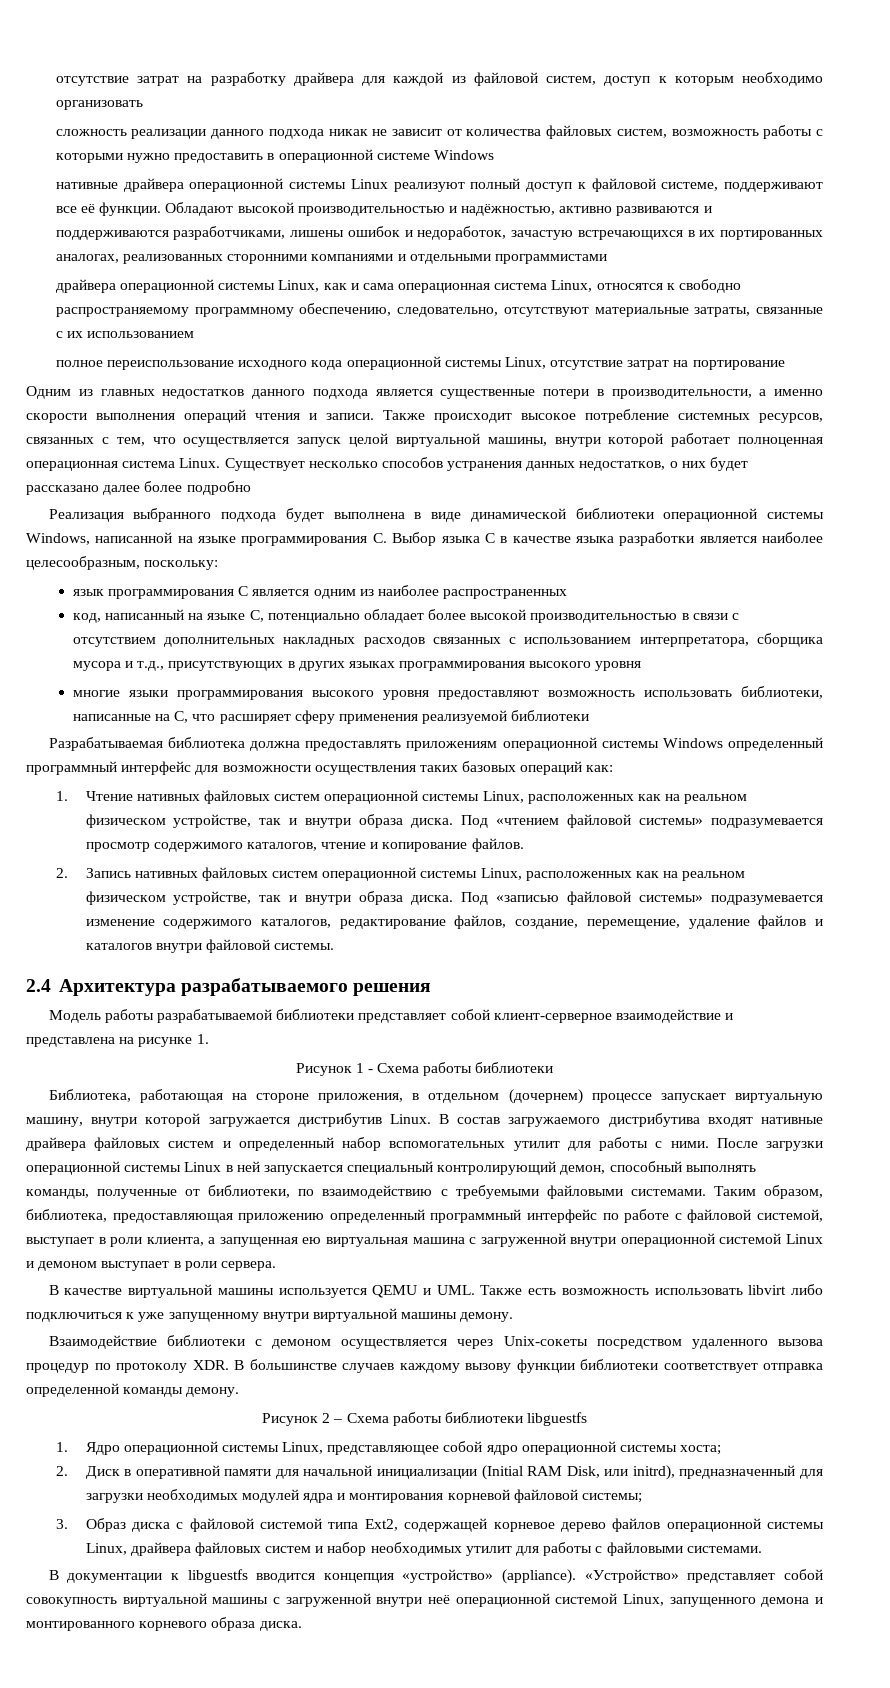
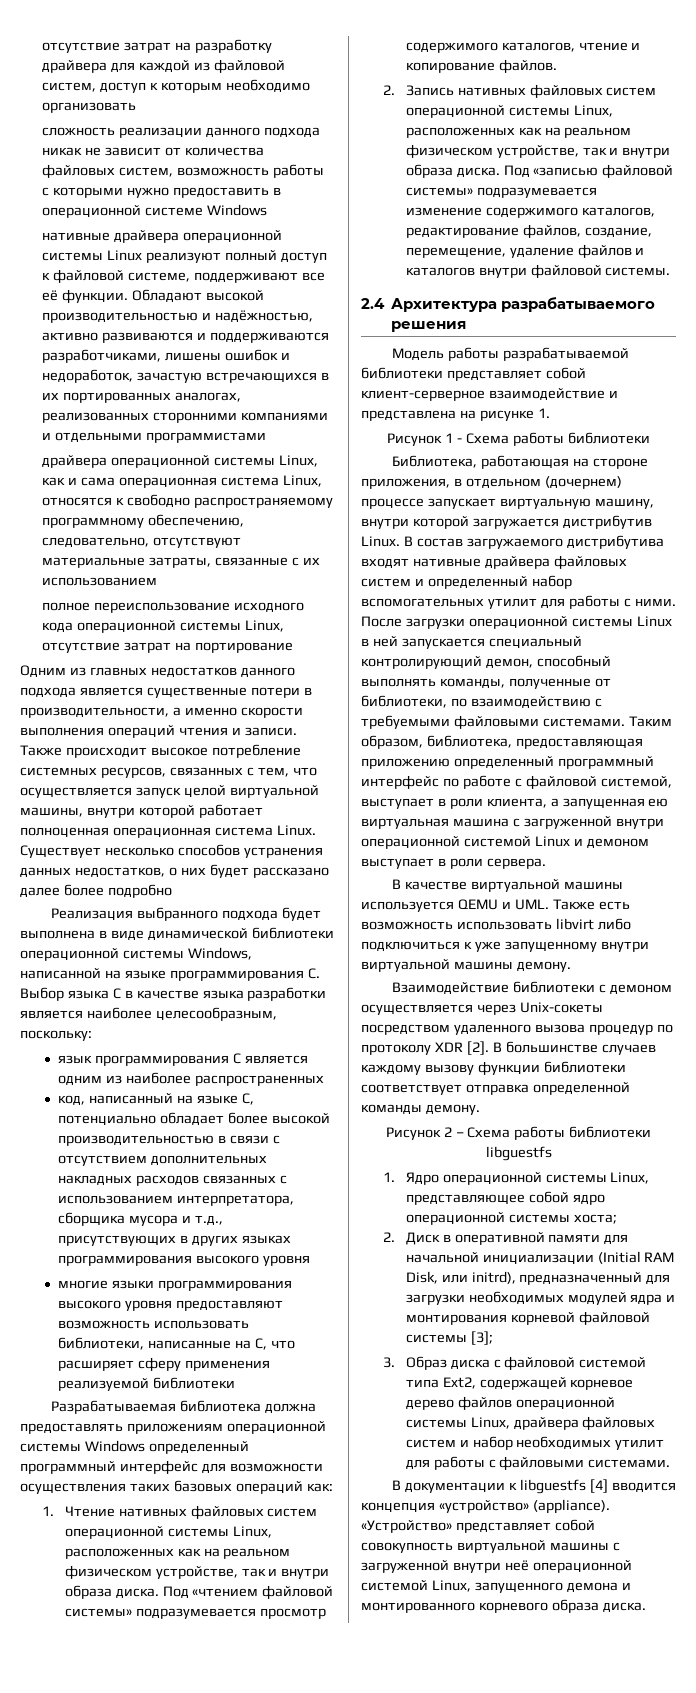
[192,1360,229,1370] XDR. -> [434,1041,489,1055] XDR [2].
[582,1493,643,1503] системы; -> [405,1331,493,1345] системы [3];
(248, 1576) none -> [589,1479,608,1493] [4]

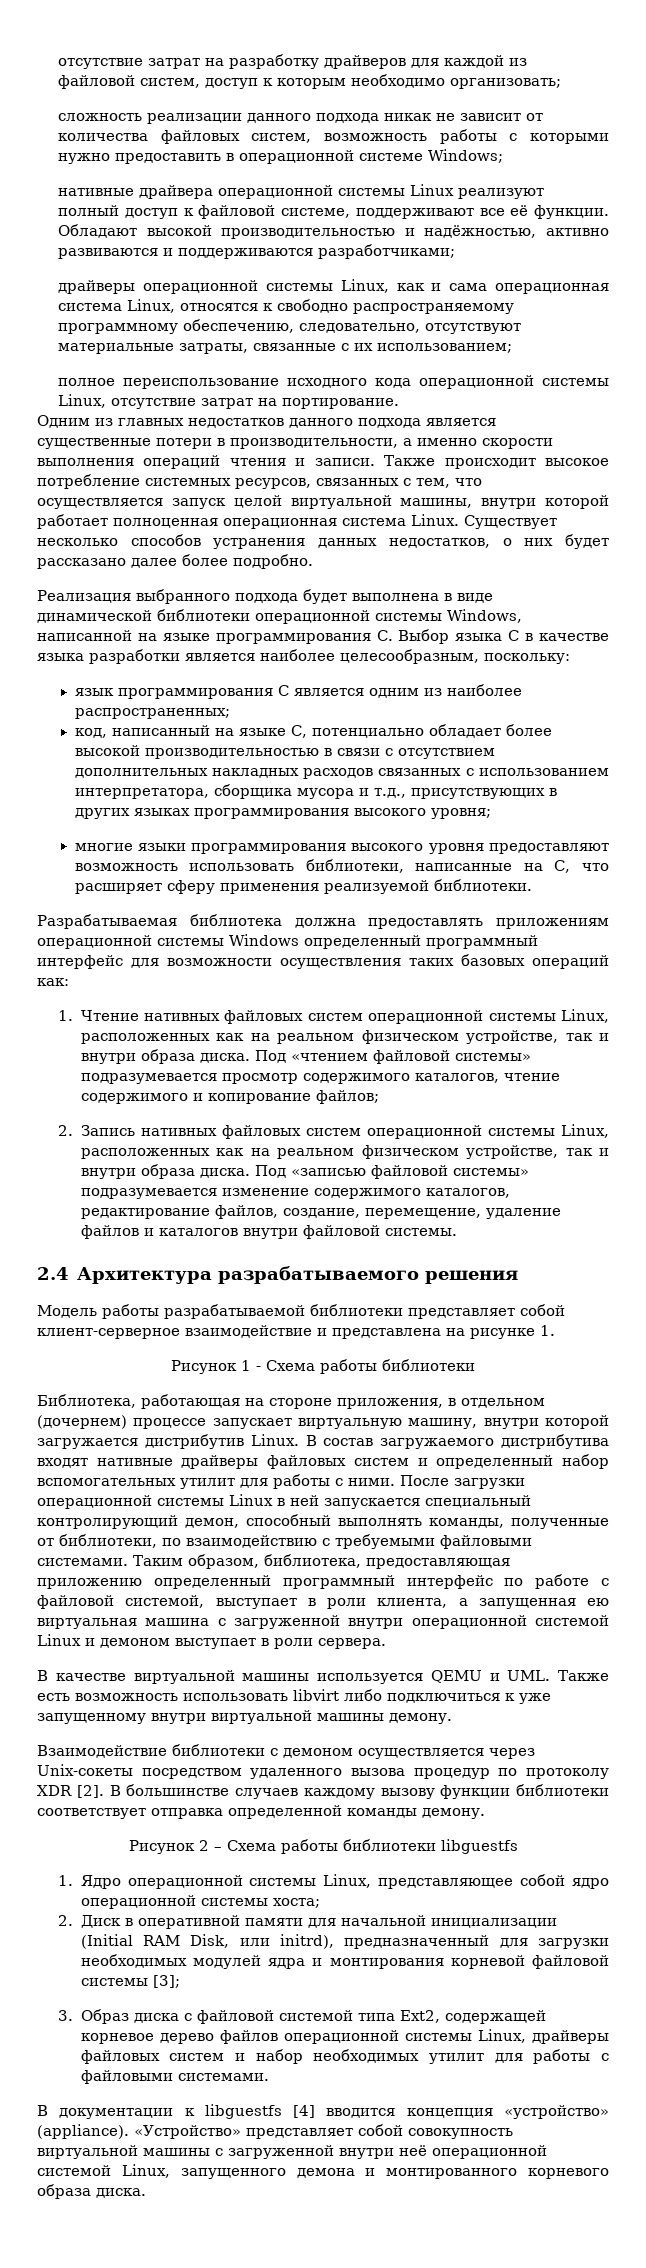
[42,60,108,73] драйвера -> [324,55,407,69] драйверов
[42,102,137,113] организовать -> [450,78,562,89] организовать;
[207,204,268,216] Windows -> [428,149,504,163] Windows;
[42,349,291,363] [42,369,330,383] [42,392,242,403] [42,412,329,423] [42,432,267,443] [42,455,108,468] разработчиками, лишены ошибок и недоработок, зачастую встречающихся в их портированных аналогах, реализованных сторонними компаниями и отдельными программистами // драйвера -> [318,244,456,259] [58,280,136,294] разработчиками; // драйверы
[42,577,158,586] использованием -> [377,343,513,353] использованием;
[195,642,294,653] портирование -> [282,398,400,409] портирование.
[107,884,172,898] подробно -> [233,554,313,569] подробно.
[195,1075,325,1086] распространенных -> [74,708,230,719] распространенных;
[263,1255,311,1266] уровня -> [430,808,491,819] уровня;
[153,1377,236,1389] библиотеки -> [433,879,532,891] библиотеки.
(628, 46) none -> [80,1093,188,1104] содержимого
[498,59,557,73] файлов. -> [315,1090,379,1104] файлов;
[484,556,550,569] драйвера -> [181,1455,259,1469] драйверы
[513,1417,579,1430] драйвера -> [532,2030,609,2044] драйверы

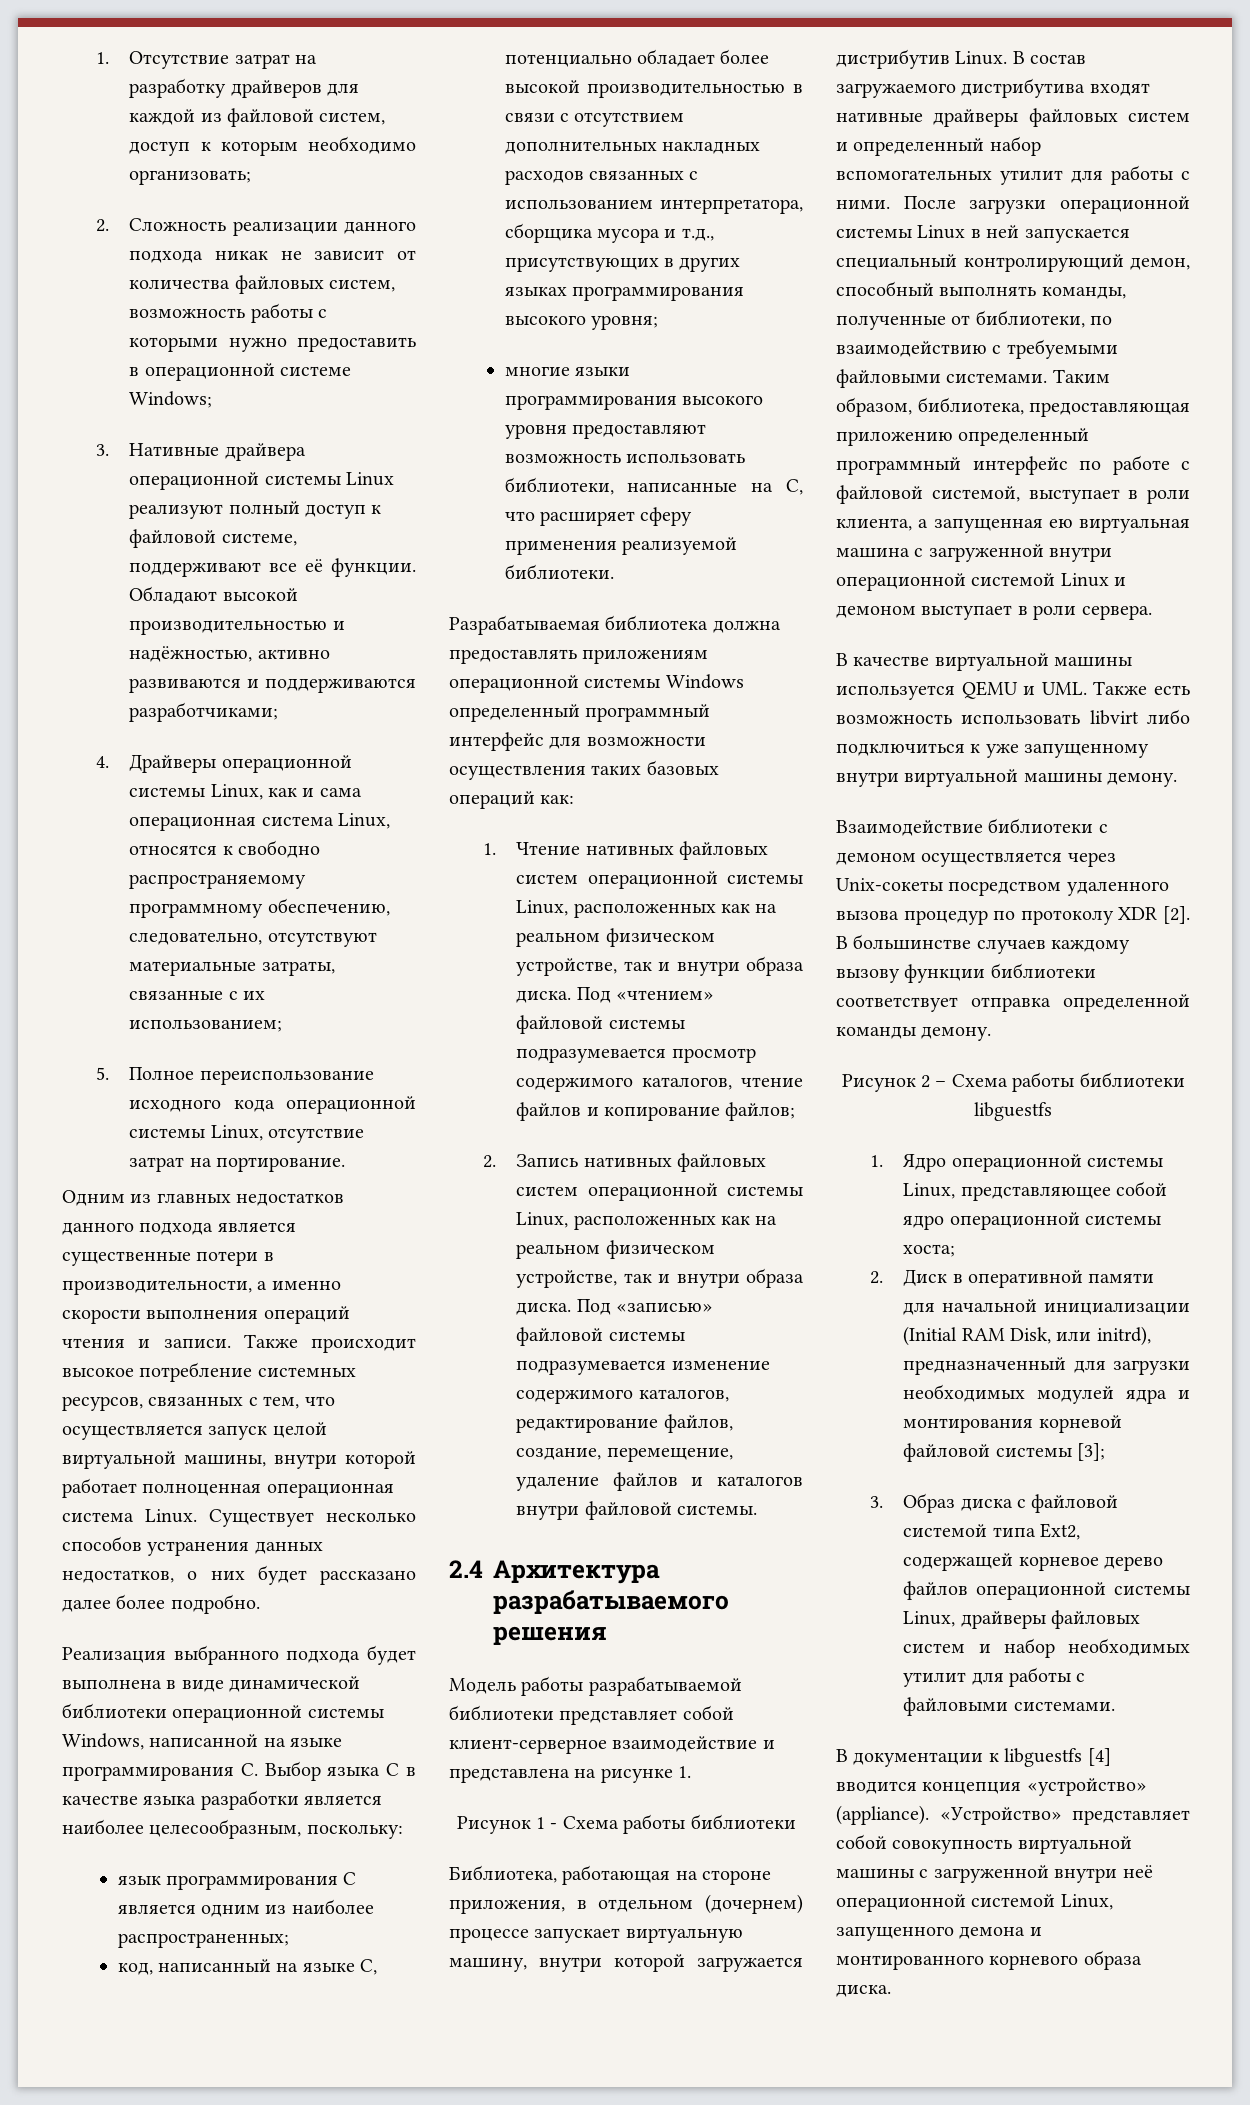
[58,58,144,69] отсутствие -> [95,51,230,69] 1. Отсутствие
[58,113,143,121] сложность -> [95,218,227,232] 2. Сложность
[58,188,135,196] нативные -> [95,443,220,456] 3. Нативные
[58,280,136,294] драйверы -> [95,754,217,773] 4. Драйверы
[58,378,116,386] полное -> [95,1067,195,1080] 5. Полное
[290,1050,531,1064] «чтением файловой системы» -> [616,990,715,1000] [516,1015,685,1034] «чтением» файловой системы
[80,1093,188,1104] содержимого -> [516,1102,582,1121] файлов
[290,1165,529,1179] «записью файловой системы» -> [616,1303,714,1312] [516,1327,685,1346] «записью» файловой системы

